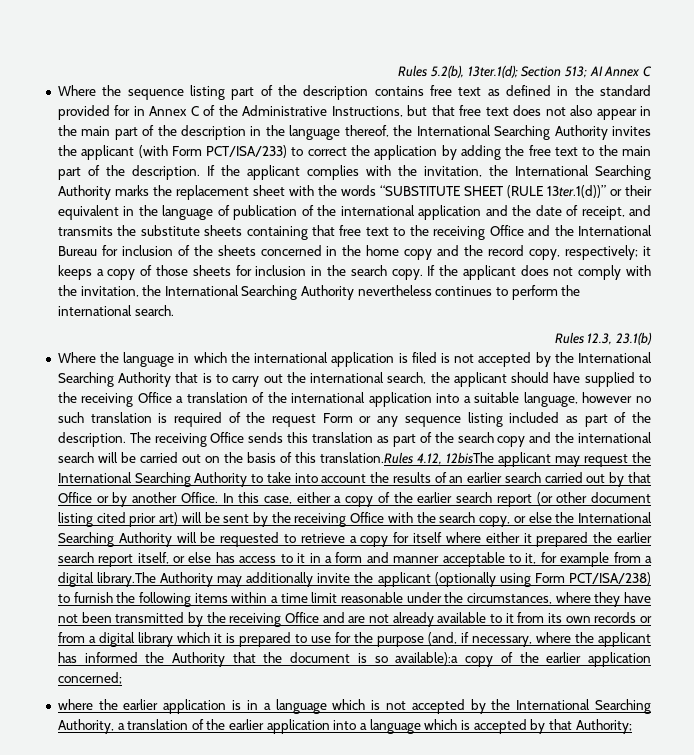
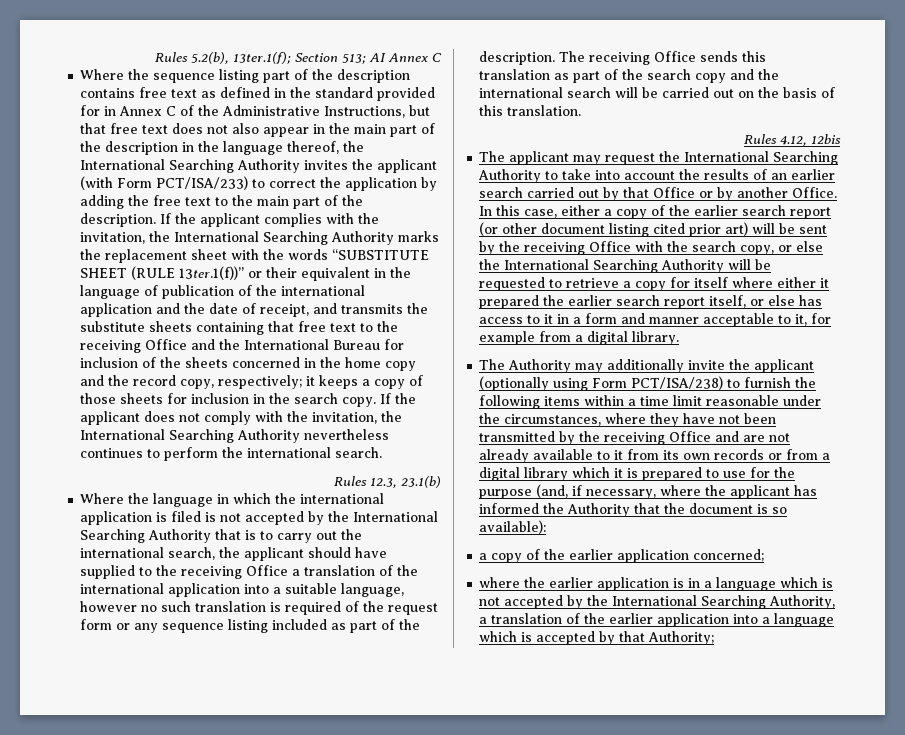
[467,65,518,78] 13ter.1(d); -> [233,52,291,64] 13ter.1(f);
[546,185,606,198] 13ter.1(d))” -> [179,266,245,280] 13ter.1(f))”
[322,413,353,423] Form -> [80,619,113,630] form
[319,452,494,465] translation.Rules 4.12, 12bisThe -> [507,105,582,116] [744,134,841,146] [479,151,506,162] translation. // Rules 4.12, 12bis // The
[96,572,156,587] library.The -> [632,331,680,345] [479,359,506,370] library. // The
[395,652,459,665] available):a -> [479,520,547,534] [479,553,488,560] available): // a

